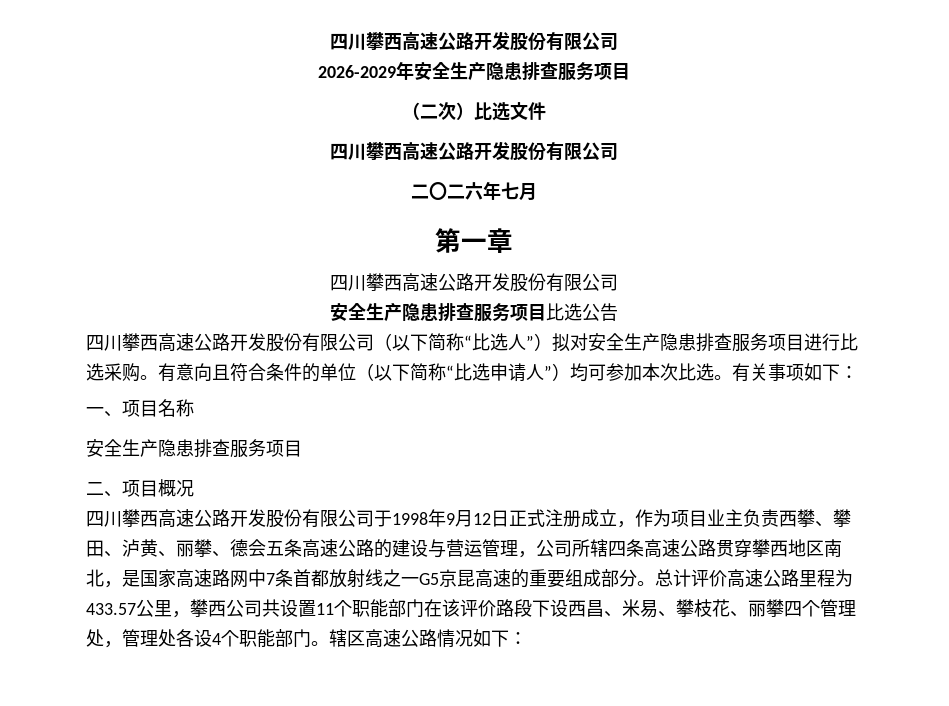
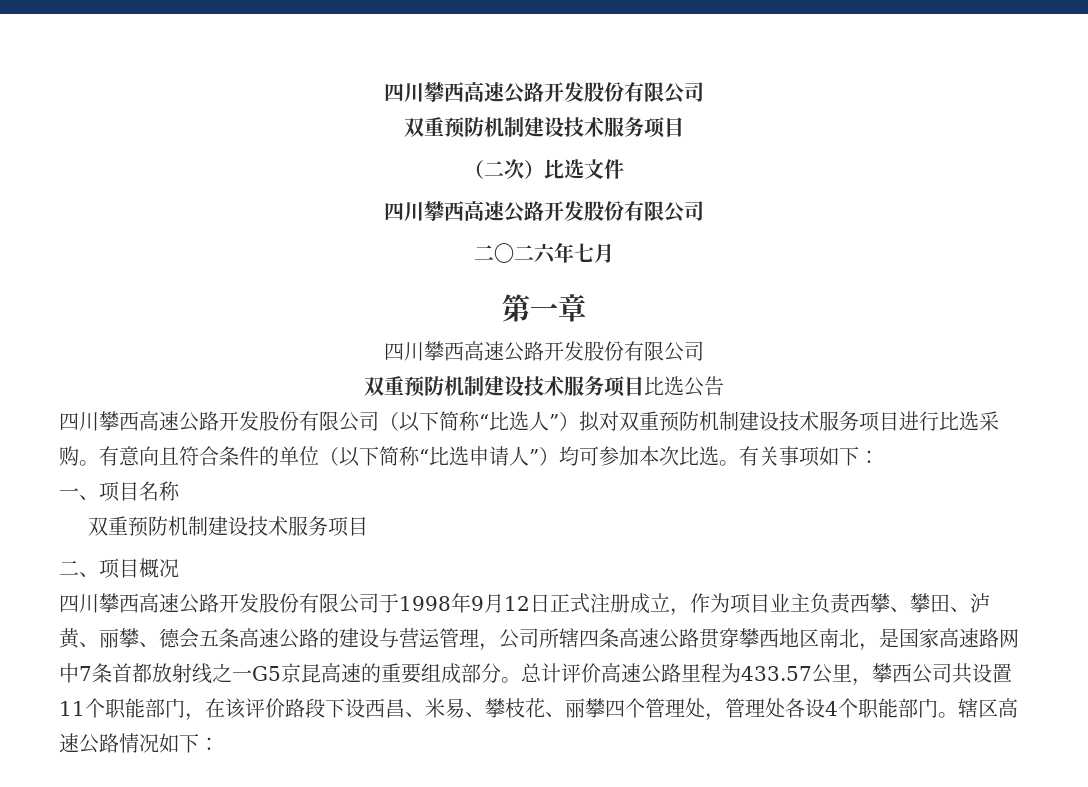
[329,31,618,51] [317,61,558,81] 四川攀西高速公路开发股份有限公司 // 2026-2029年安全生产隐患排查 -> [384,82,704,104] [404,117,604,138] 四川攀西高速公路开发股份有限公司 // 双重预防机制建设技术
[329,303,474,322] 安全生产隐患排查 -> [364,376,564,397] 双重预防机制建设技术
[588,333,732,352] 安全生产隐患排查 -> [619,411,819,432] 双重预防机制建设技术
[86,439,230,458] 安全生产隐患排查 -> [87,516,288,537] 双重预防机制建设技术
(424, 608) none -> [185,713,205,721] ，

